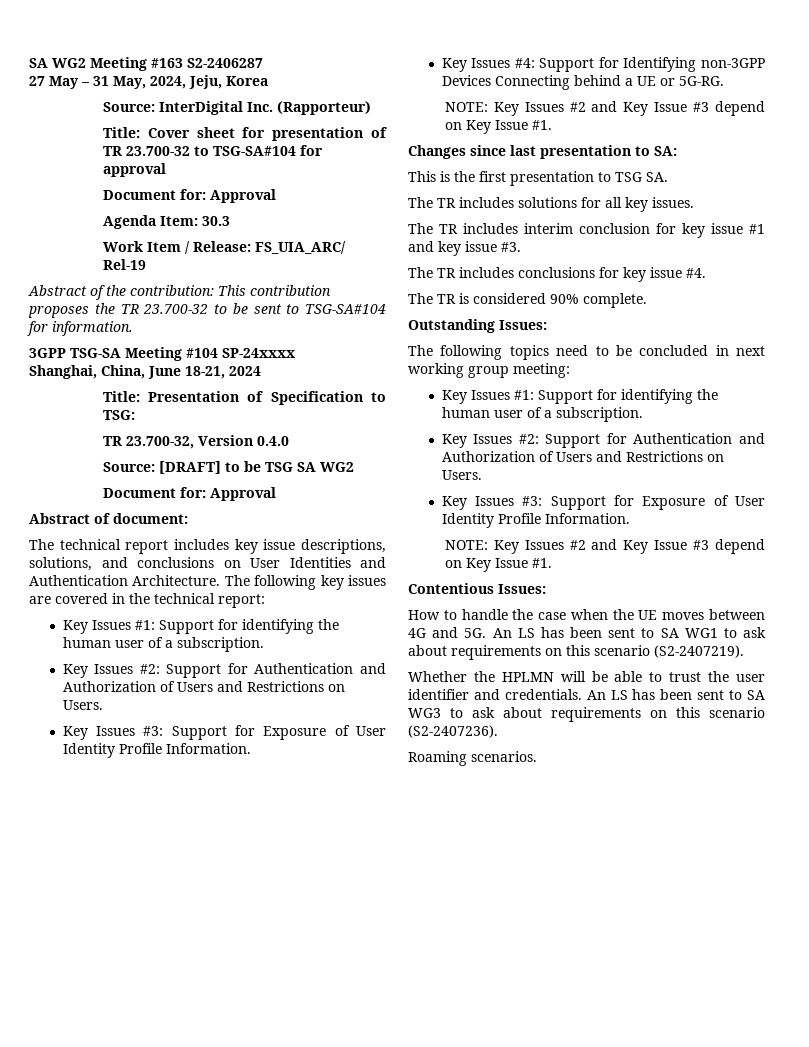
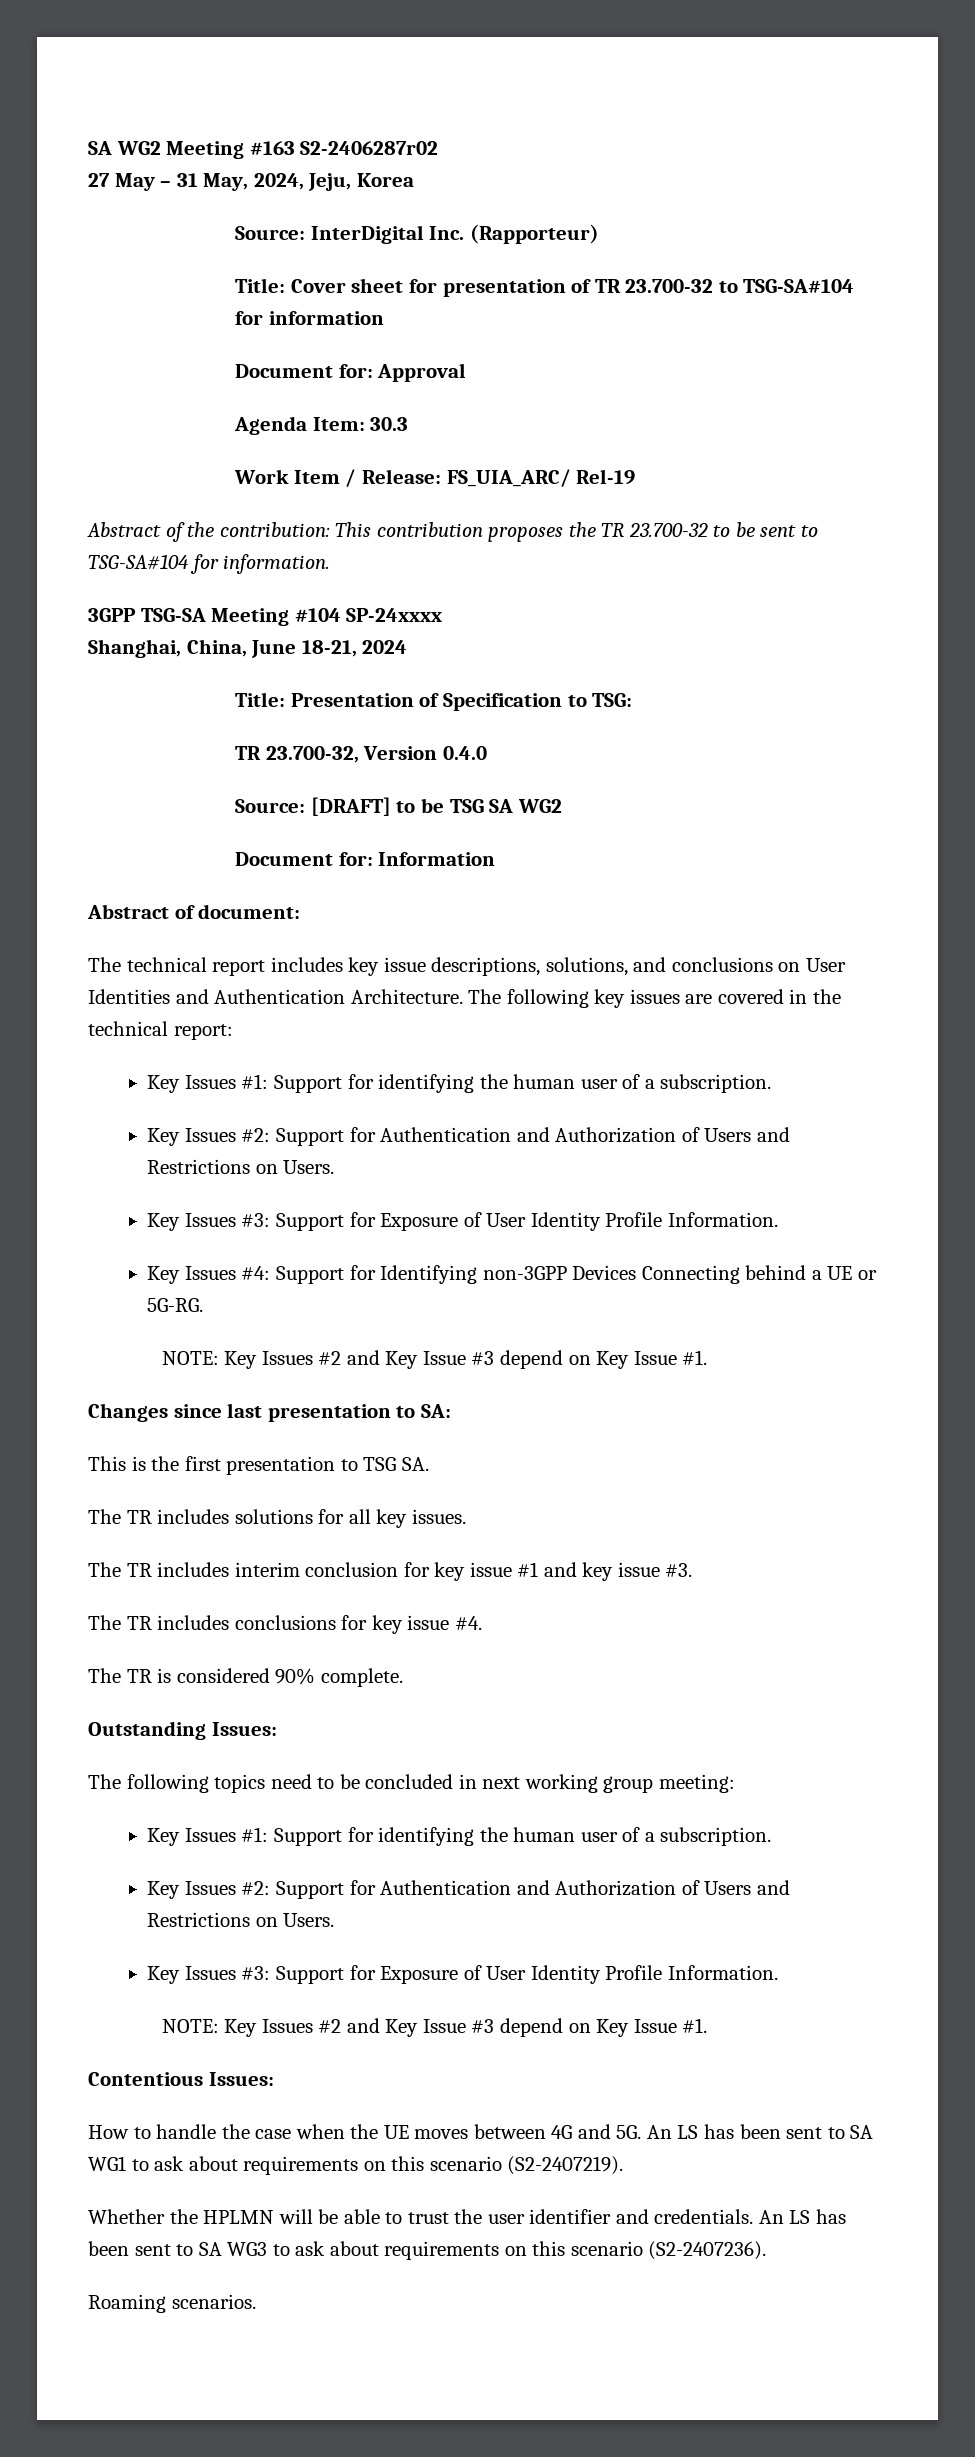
[187,58,263,68] S2-2406287 -> [300,141,439,155] S2-2406287r02
[102,163,166,177] approval -> [268,311,384,325] information
[209,487,276,501] Approval -> [378,852,496,866] Information

